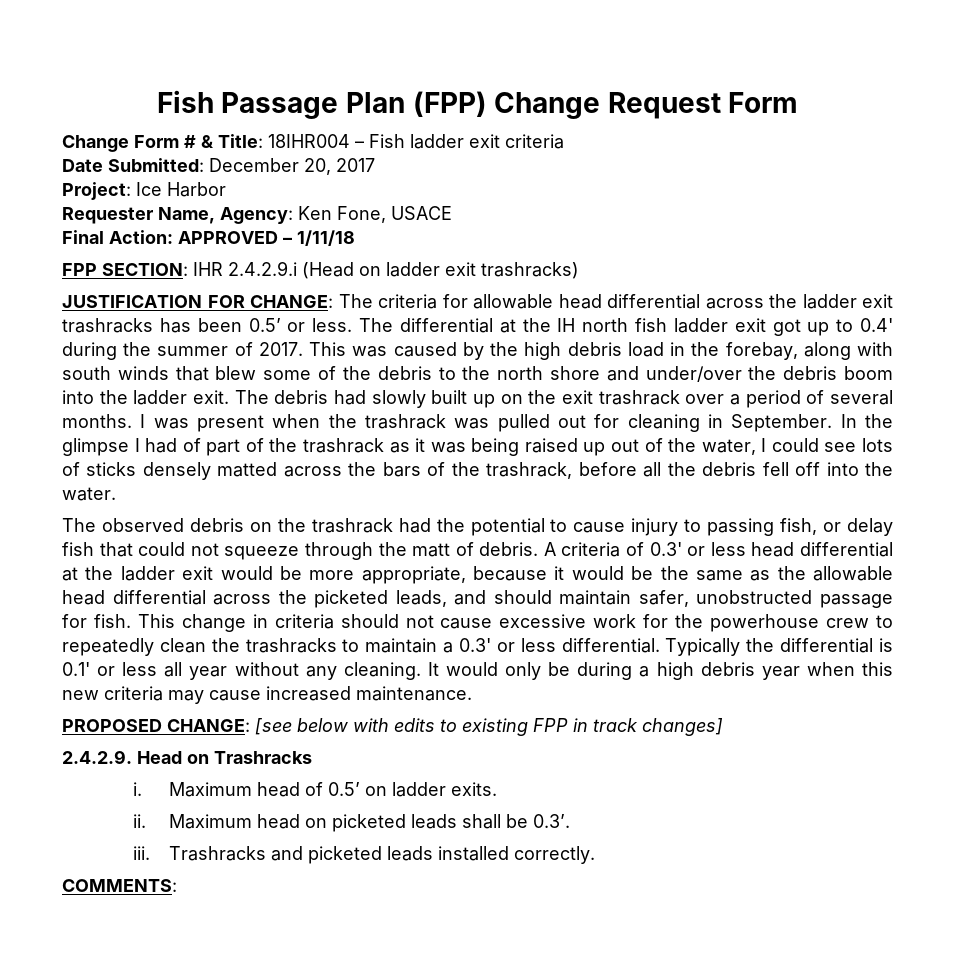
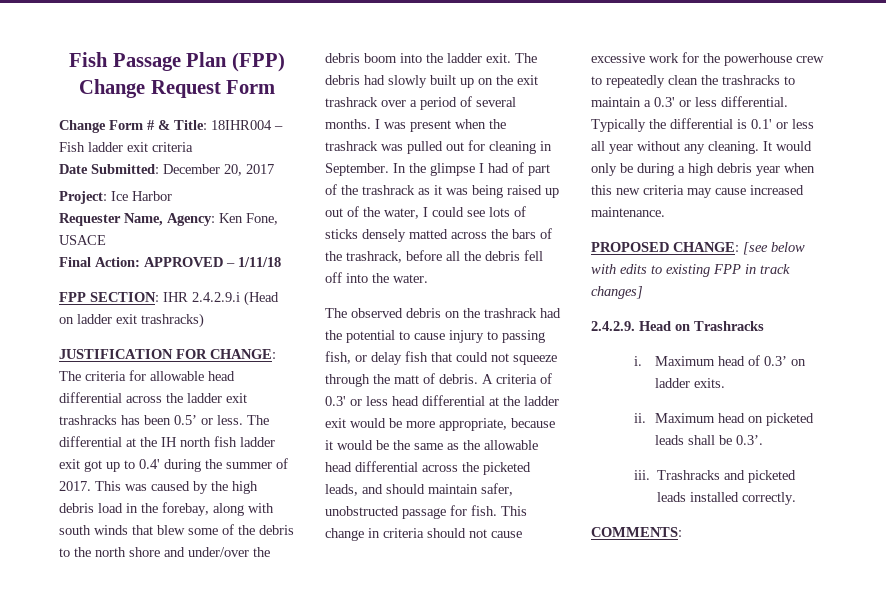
[327,782,360,796] 0.5’ -> [764,356,788,366] 0.3’

